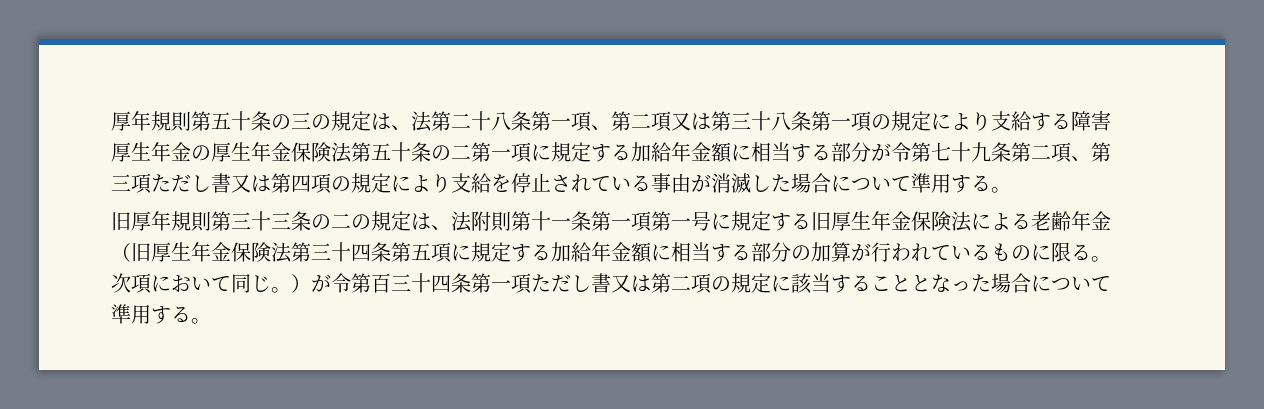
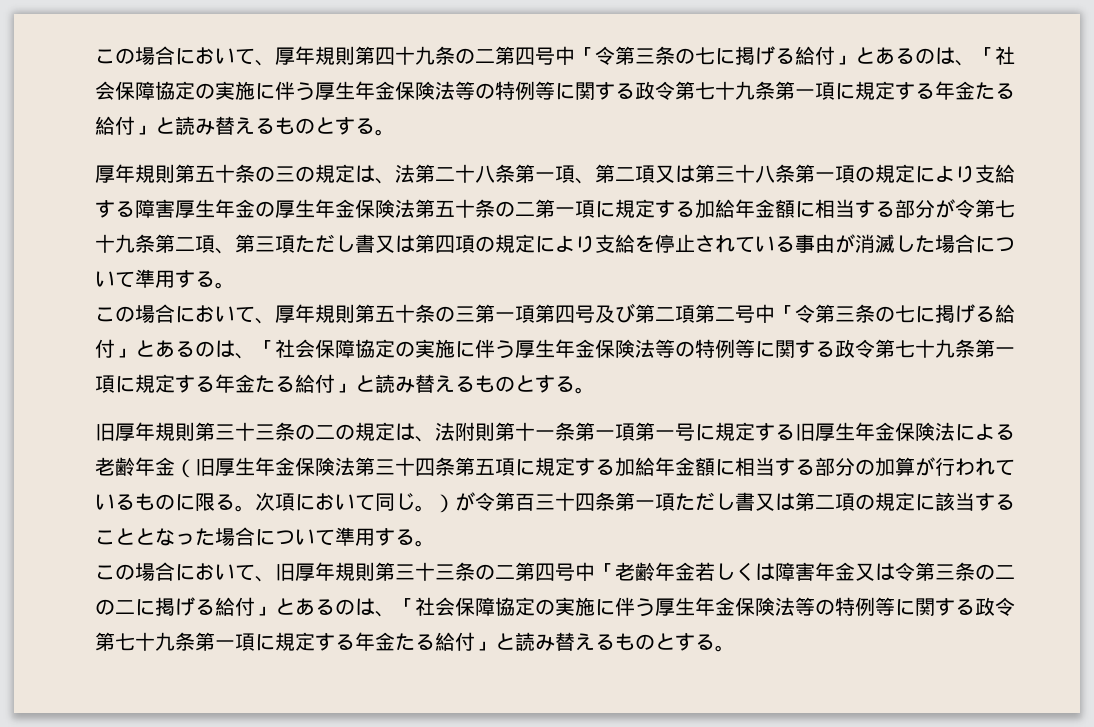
(110, 121) none -> [94,46,1015,66] [94,81,1015,101] [94,116,395,136] この場合において、厚年規則第四十九条の二第四号中「令第三条の七に掲げる給付」とあるのは、「社会保障協定の実施に伴う厚生年金保険法等の特例等に関する政令第七十九条第一項に規定する年金たる給付」と読み替えるものとする。 //
(1011, 190) none -> [94,303,1015,324] [94,339,1015,359] [94,374,595,394] // この場合において、厚年規則第五十条の三第一項第四号及び第二項第二号中「令第三条の七に掲げる給付」とあるのは、「社会保障協定の実施に伴う厚生年金保険法等の特例等に関する政令第七十九条第一項に規定する年金たる給付」と読み替えるものとする。
(211, 321) none -> [94,562,1015,582] [94,597,1015,617] [94,632,735,652] // この場合において、旧厚年規則第三十三条の二第四号中「老齢年金若しくは障害年金又は令第三条の二の二に掲げる給付」とあるのは、「社会保障協定の実施に伴う厚生年金保険法等の特例等に関する政令第七十九条第一項に規定する年金たる給付」と読み替えるものとする。

